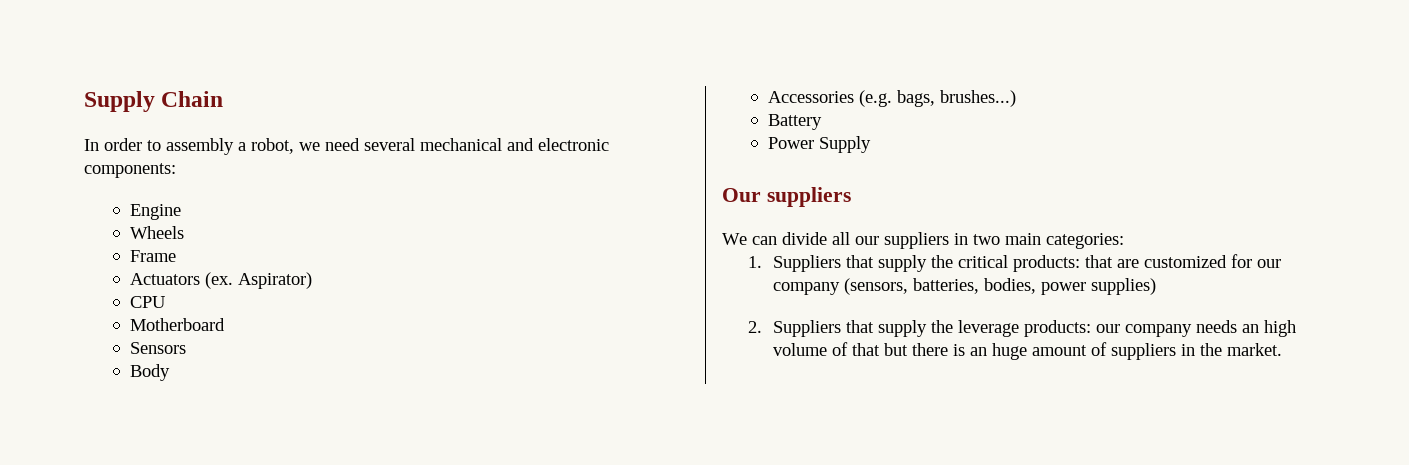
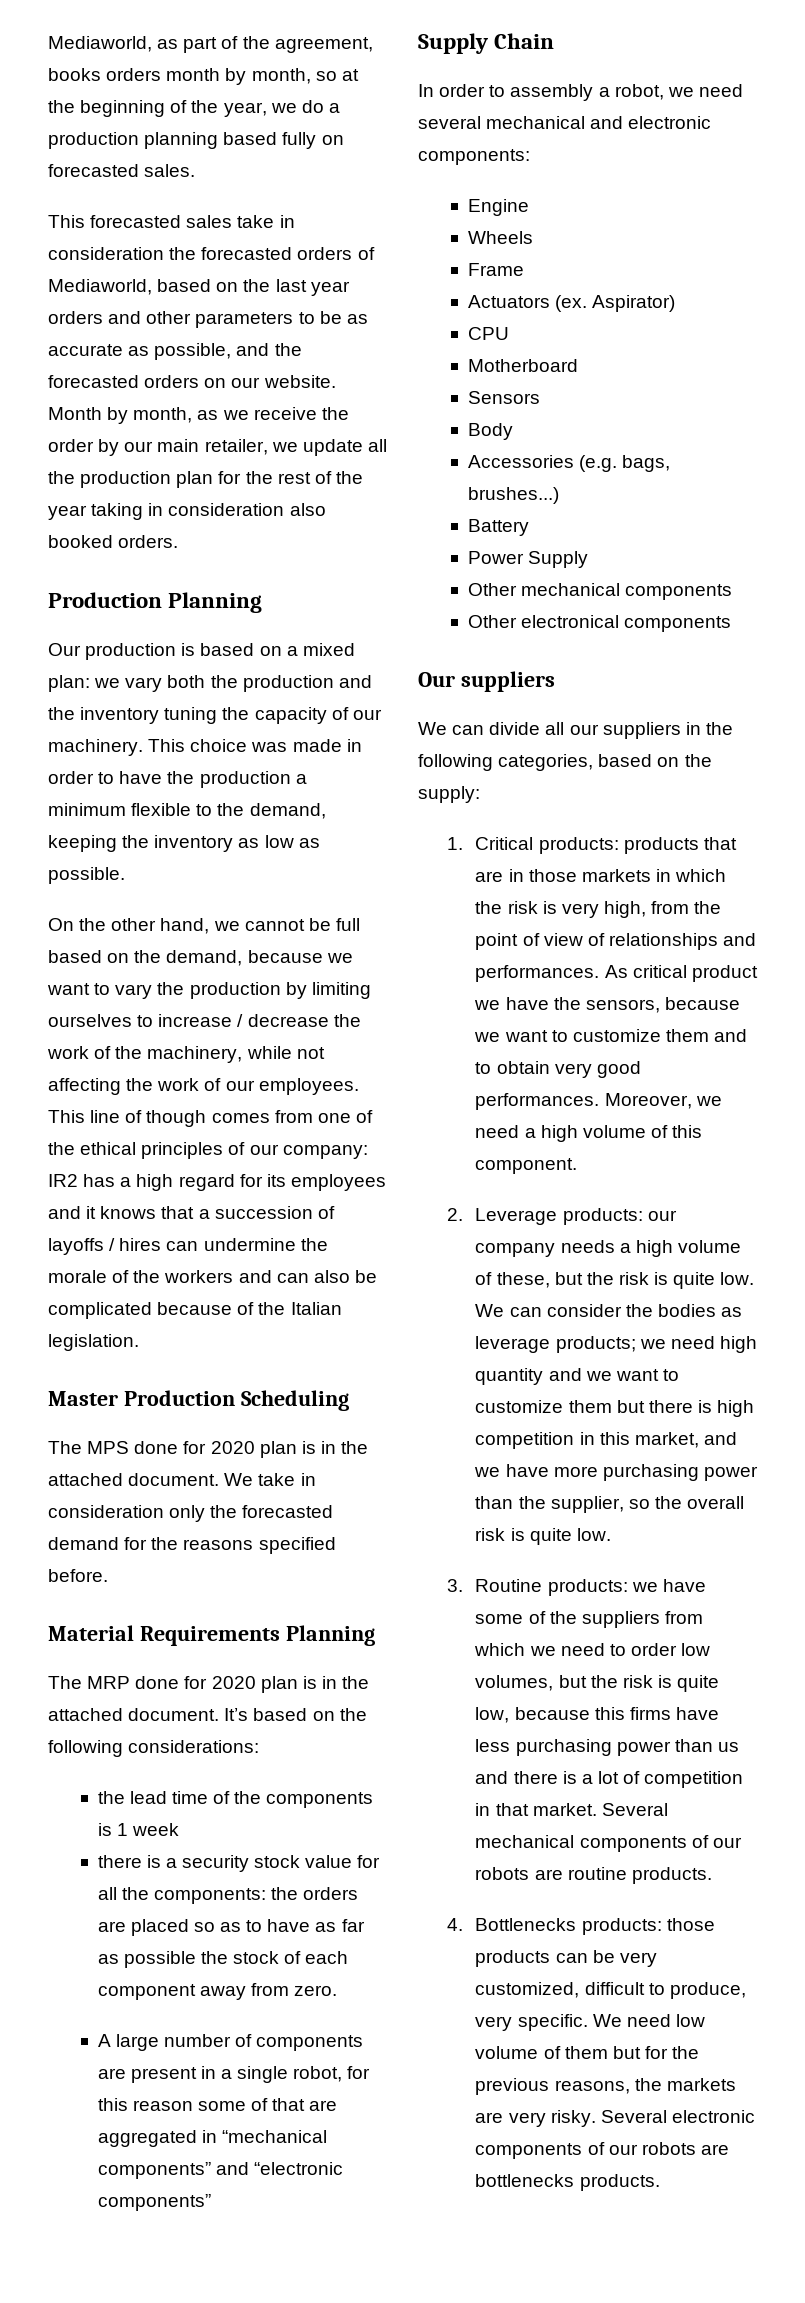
(84, 101) none -> [48,36,373,53] [48,68,359,85] [48,100,340,117] [48,132,344,149] [48,164,196,177] [48,215,295,228] [48,247,375,260] [48,279,350,296] [48,311,368,328] [48,343,302,360] [48,375,336,388] [48,407,349,424] [48,439,387,456] [48,471,363,488] [48,503,326,520] [48,535,179,548] [48,592,263,613] [48,643,355,660] [48,675,372,692] [48,707,382,724] [48,739,362,756] [48,771,307,788] [48,803,326,819] [48,835,320,852] [48,867,125,884] [48,918,360,934] [48,950,353,966] [47,982,371,999] [48,1014,361,1027] [47,1046,325,1063] [48,1078,359,1095] [48,1110,373,1127] [48,1142,368,1159] [48,1174,386,1191] [48,1206,335,1219] [48,1238,328,1255] [48,1270,377,1283] [48,1302,342,1319] [48,1334,139,1351] [48,1390,349,1411] [48,1441,369,1458] [48,1473,316,1486] [48,1505,334,1522] [48,1537,336,1554] [48,1569,108,1582] [48,1625,375,1646] [48,1676,370,1693] [48,1708,367,1721] [48,1740,260,1757] [97,1791,374,1808] [97,1823,179,1836] [97,1855,381,1872] [97,1887,359,1904] [97,1919,365,1936] [97,1951,349,1968] [97,1983,338,2000] [97,2034,364,2051] [97,2066,371,2083] [97,2098,338,2111] [97,2130,327,2147] [97,2162,343,2179] [97,2194,211,2211] Mediaworld, as part of the agreement, books orders month by month, so at the beginning of the year, we do a production planning based fully on forecasted sales. // This forecasted sales take in consideration the forecasted orders of Mediaworld, based on the last year orders and other parameters to be as accurate as possible, and the forecasted orders on our website. Month by month, as we receive the order by our main retailer, we update all the production plan for the rest of the year taking in consideration also booked orders. // Production Planning // Our production is based on a mixed plan: we vary both the production and the inventory tuning the capacity of our machinery. This choice was made in order to have the production a minimum flexible to the demand, keeping the inventory as low as possible. // On the other hand, we cannot be full based on the demand, because we want to vary the production by limiting ourselves to increase / decrease the work of the machinery, while not affecting the work of our employees. This line of though comes from one of the ethical principles of our company: IR2 has a high regard for its employees and it knows that a succession of layoffs / hires can undermine the morale of the workers and can also be complicated because of the Italian legislation. // Master Production Scheduling // The MPS done for 2020 plan is in the attached document. We take in consideration only the forecasted demand for the reasons specified before. // Material Requirements Planning // The MRP done for 2020 plan is in the attached document. It’s based on the following considerations: // the lead time of the components is 1 week // there is a security stock value for all the components: the orders are placed so as to have as far as possible the stock of each component away from zero. // A large number of components are present in a single robot, for this reason some of that are aggregated in “mechanical components” and “electronic components” //
(872, 144) none -> [467,583,732,600] [467,615,731,632] // Other mechanical components // Other electronical components
[973,233,1124,249] [747,254,1282,272] [773,278,1157,295] [747,320,1020,337] two main categories: // 1. Suppliers that supply the critical products: that are customized for our company (sensors, batteries, bodies, power supplies) // 2. Suppliers that supply the leverage -> [705,722,733,735] [418,754,712,771] [418,786,480,803] [446,837,737,854] [475,869,727,882] [475,901,722,918] [475,933,757,950] [475,965,758,982] [474,997,740,1013] [474,1029,748,1042] [475,1061,641,1078] [475,1093,722,1110] [475,1125,703,1142] [475,1158,578,1174] [446,1208,558,1225] the following categories, based on the supply: // 1. Critical products: products that are in those markets in which the risk is very high, from the point of view of relationships and performances. As critical product we have the sensors, because we want to customize them and to obtain very good performances. Moreover, we need a high volume of this component. // 2. Leverage
[1242,320,1297,337] [773,342,1283,360] an high volume of that but there is an huge amount of suppliers in the market. -> [619,1240,741,1257] [475,1272,755,1289] [475,1304,743,1317] [475,1336,757,1353] [475,1368,679,1385] [475,1400,755,1417] [475,1432,737,1449] [474,1464,758,1481] [475,1496,745,1513] [475,1528,611,1545] [446,1579,706,1596] [475,1611,703,1628] [474,1643,711,1656] [475,1675,720,1692] [475,1707,719,1723] [475,1739,739,1756] [475,1771,744,1788] [475,1803,668,1816] [475,1835,742,1852] [475,1867,712,1884] [446,1918,715,1935] [475,1950,657,1967] [475,1982,746,1999] [475,2014,705,2031] [475,2046,700,2059] [475,2078,736,2095] [475,2110,755,2127] [475,2142,729,2159] [475,2174,660,2191] a high volume of these, but the risk is quite low. We can consider the bodies as leverage products; we need high quantity and we want to customize them but there is high competition in this market, and we have more purchasing power than the supplier, so the overall risk is quite low. // 3. Routine products: we have some of the suppliers from which we need to order low volumes, but the risk is quite low, because this firms have less purchasing power than us and there is a lot of competition in that market. Several mechanical components of our robots are routine products. // 4. Bottlenecks products: those products can be very customized, difficult to produce, very specific. We need low volume of them but for the previous reasons, the markets are very risky. Several electronic components of our robots are bottlenecks products.

